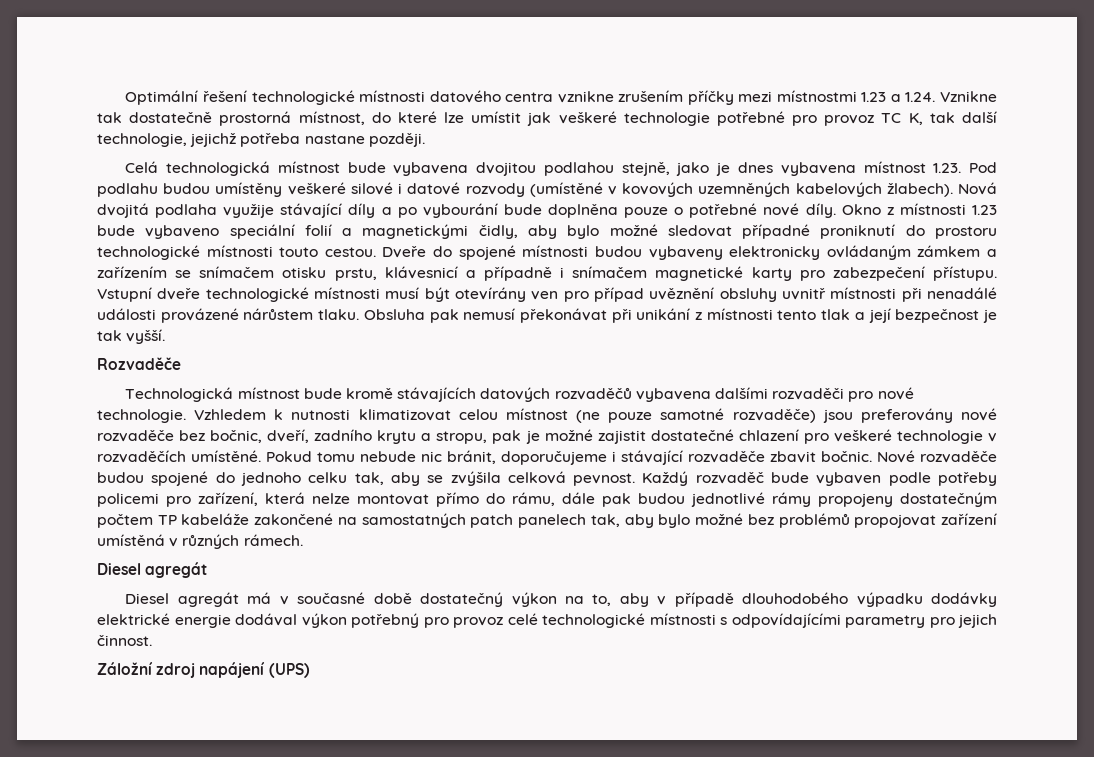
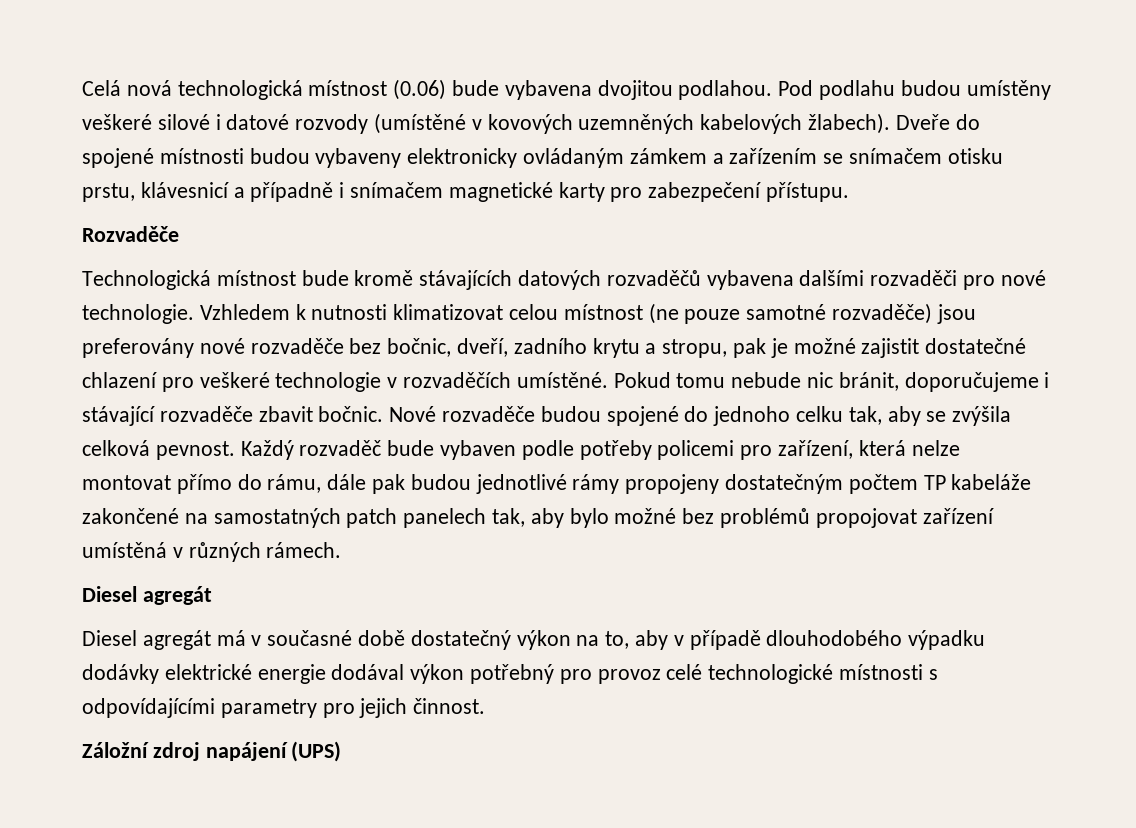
[125,90,998,105] [97,111,997,126] [97,133,425,147] [125,161,159,173] Optimální řešení technologické místnosti datového centra vznikne zrušením příčky mezi místnostmi 1.23 a 1.24. Vznikne tak dostatečně prostorná místnost, do které lze umístit jak veškeré technologie potřebné pro provoz TC K, tak další technologie, jejichž potřeba nastane později. // Celá -> [82,80,172,96] Celá nová
(340, 167) none -> [393,79,447,100] (0.06)
[543,161,962,176] podlahou stejně, jako je dnes vybavena místnost 1.23. -> [678,80,773,100] podlahou.
[957,182,997,195] [97,203,997,218] [97,224,998,239] [97,245,376,260] Nová dvojitá podlaha využije stávající díly a po vybourání bude doplněna pouze o potřebné nové díly. Okno z místnosti 1.23 bude vybaveno speciální folií a magnetickými čidly, aby bylo možné sledovat případné proniknutí do prostoru technologické místnosti touto cestou. -> (891, 123) none
[97,287,998,302] [97,308,998,323] [97,329,166,344] Vstupní dveře technologické místnosti musí být otevírány ven pro případ uvěznění obsluhy uvnitř místnosti při nenadálé události provázené nárůstem tlaku. Obsluha pak nemusí překonávat při unikání z místnosti tento tlak a její bezpečnost je tak vyšší. -> (850, 192) none

